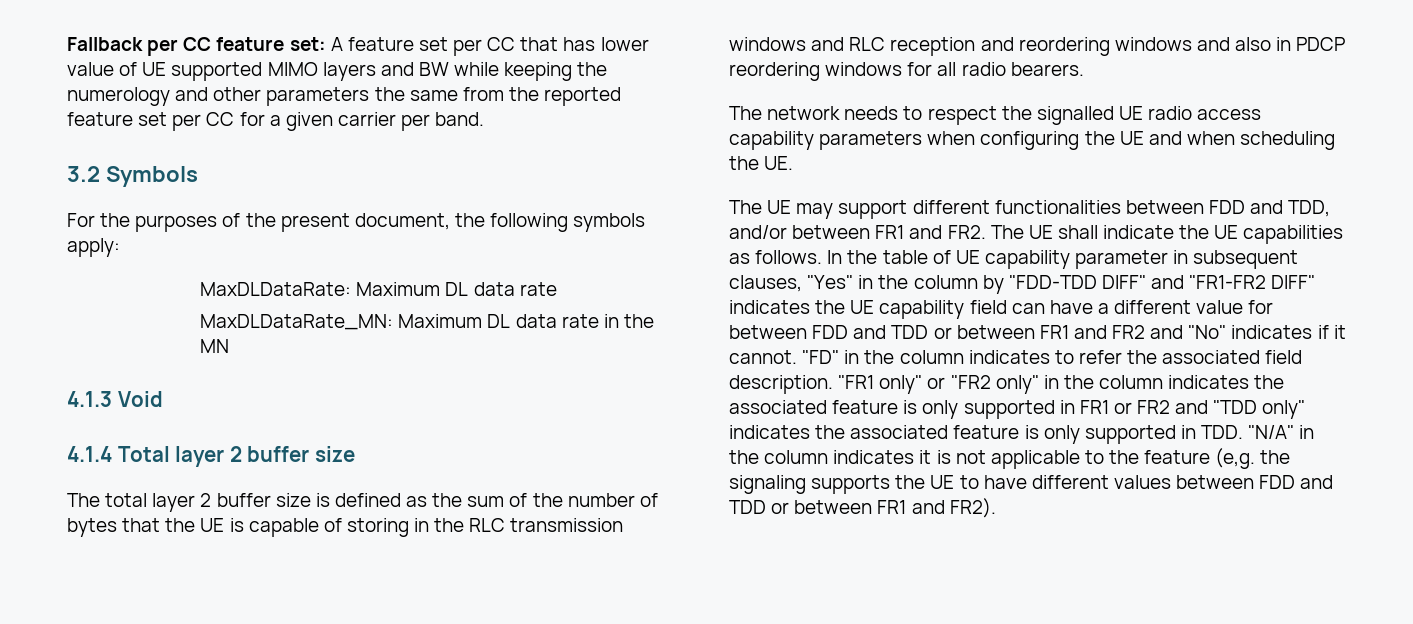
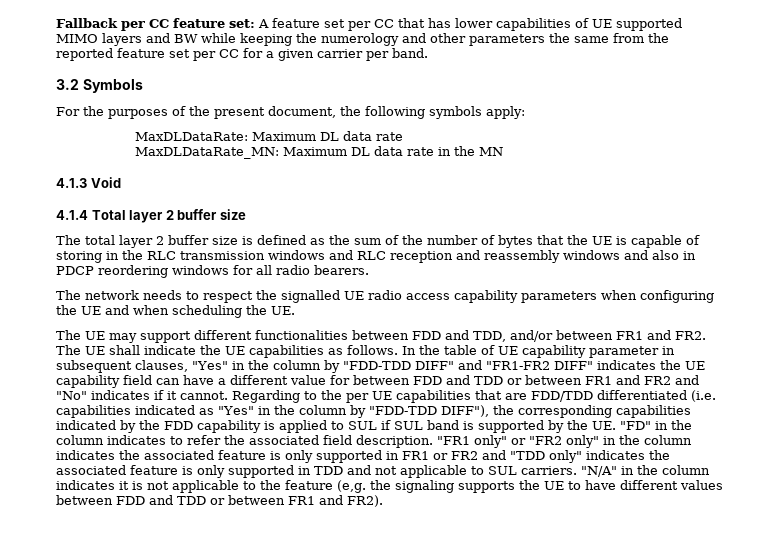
[67,62,114,76] value -> [496,18,571,31] capabilities
[1018,37,1110,56] reordering -> [484,250,560,263] reassembly
(797, 357) none -> [232,390,716,403] [56,405,691,418] [56,420,616,433] Regarding to the per UE capabilities that are FDD/TDD differentiated (i.e. capabilities indicated as "Yes" in the column by "FDD-TDD DIFF"), the corresponding capabilities indicated by the FDD capability is applied to SUL if SUL band is supported by the UE.
[1201,425,1244,439] TDD. -> [314,465,577,478] TDD and not applicable to SUL carriers.

